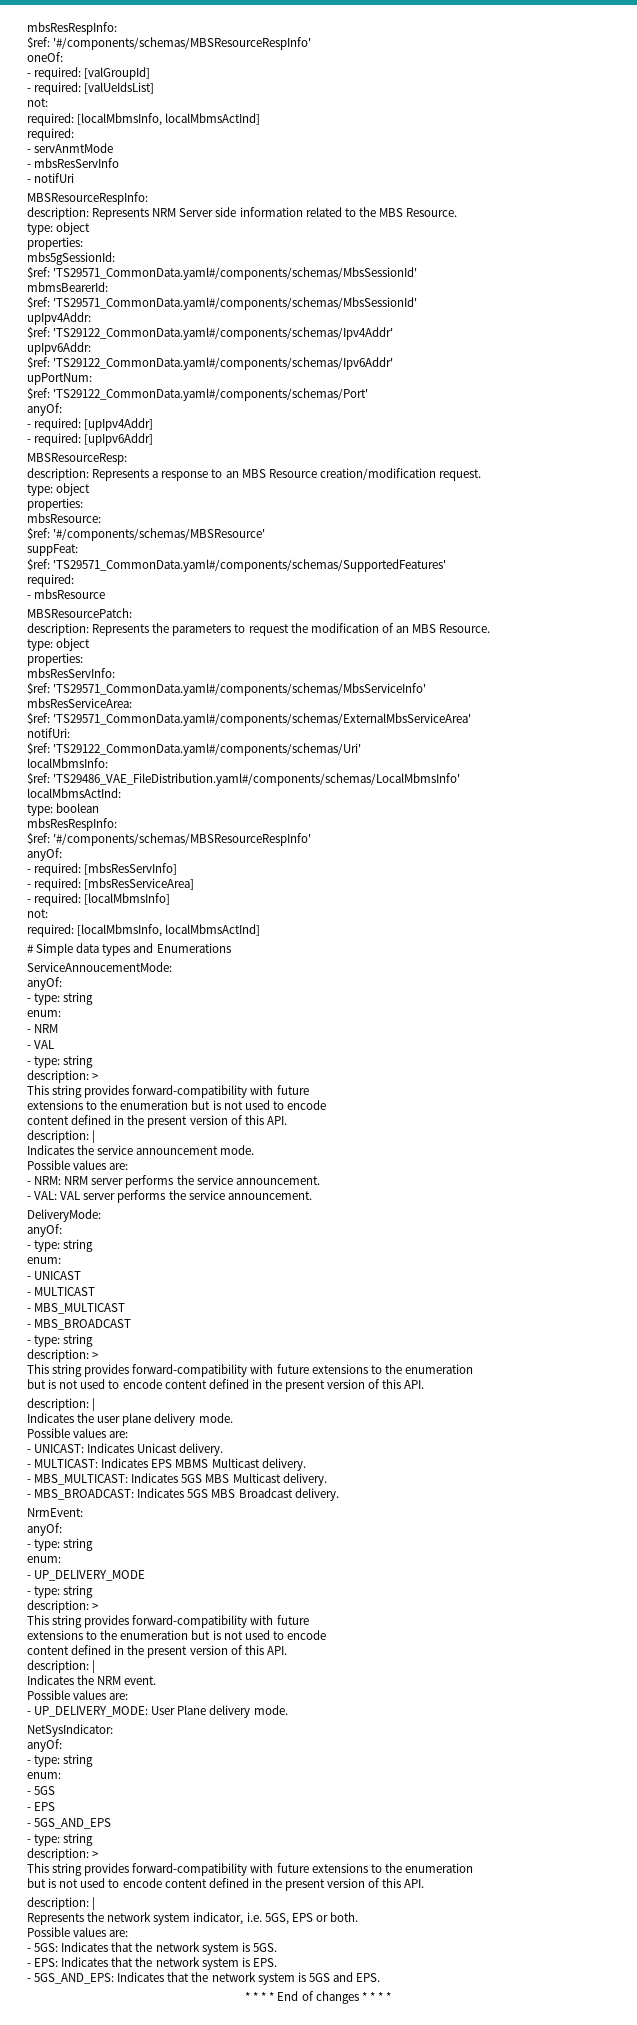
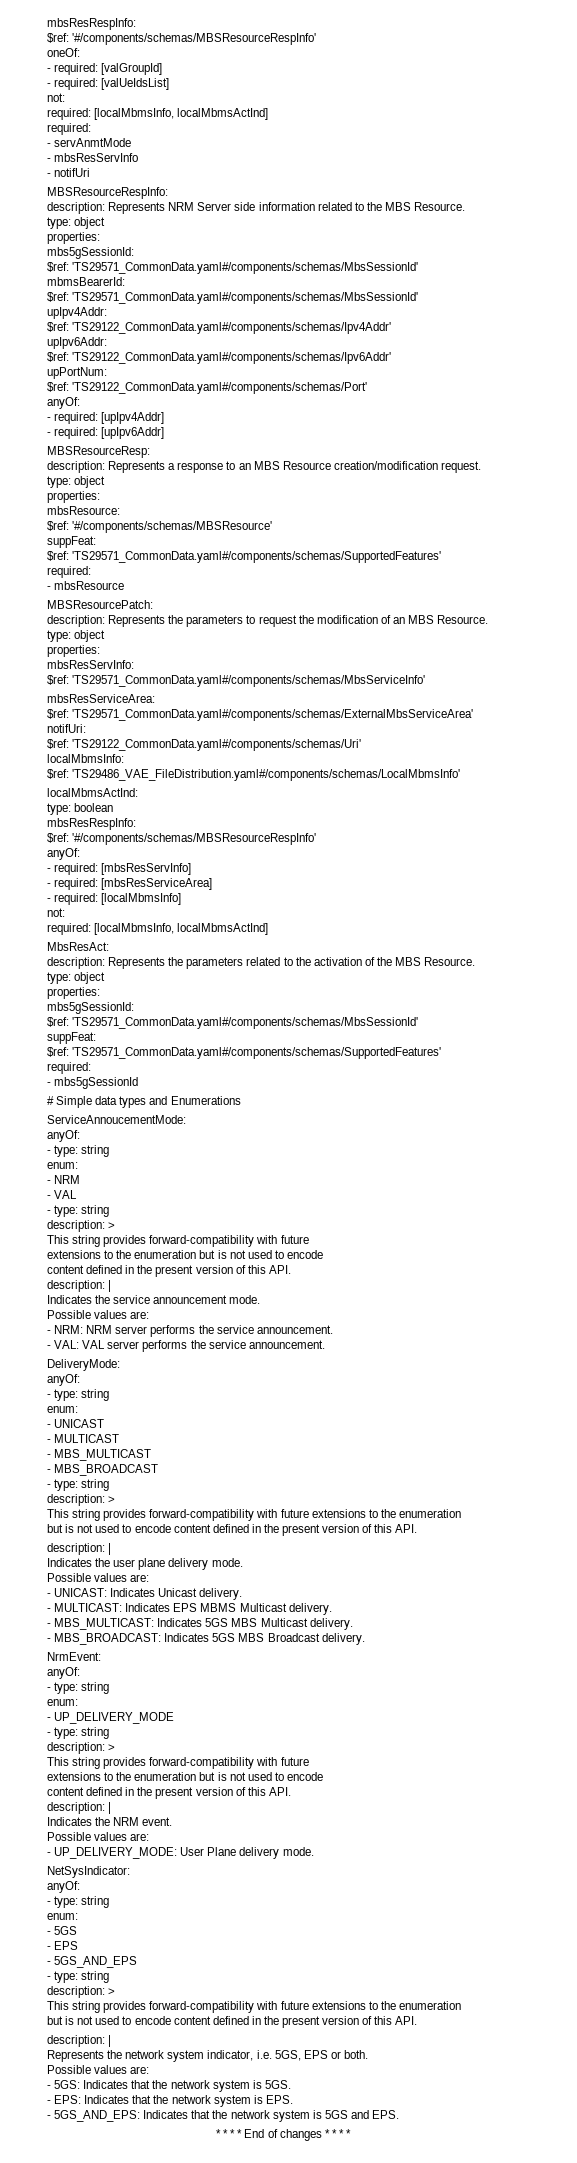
(261, 930) none -> [47,942,109,951] [47,957,476,969] [47,972,106,984] [47,987,100,999] [47,1002,134,1014] [47,1017,419,1029] [47,1032,96,1044] [47,1047,442,1059] [47,1062,91,1074] [47,1077,139,1089] // MbsResAct: // description: Represents the parameters related to the activation of the MBS Resource. // type: object // properties: // mbs5gSessionId: // $ref: 'TS29571_CommonData.yaml#/components/schemas/MbsSessionId' // suppFeat: // $ref: 'TS29571_CommonData.yaml#/components/schemas/SupportedFeatures' // required: // - mbs5gSessionId

